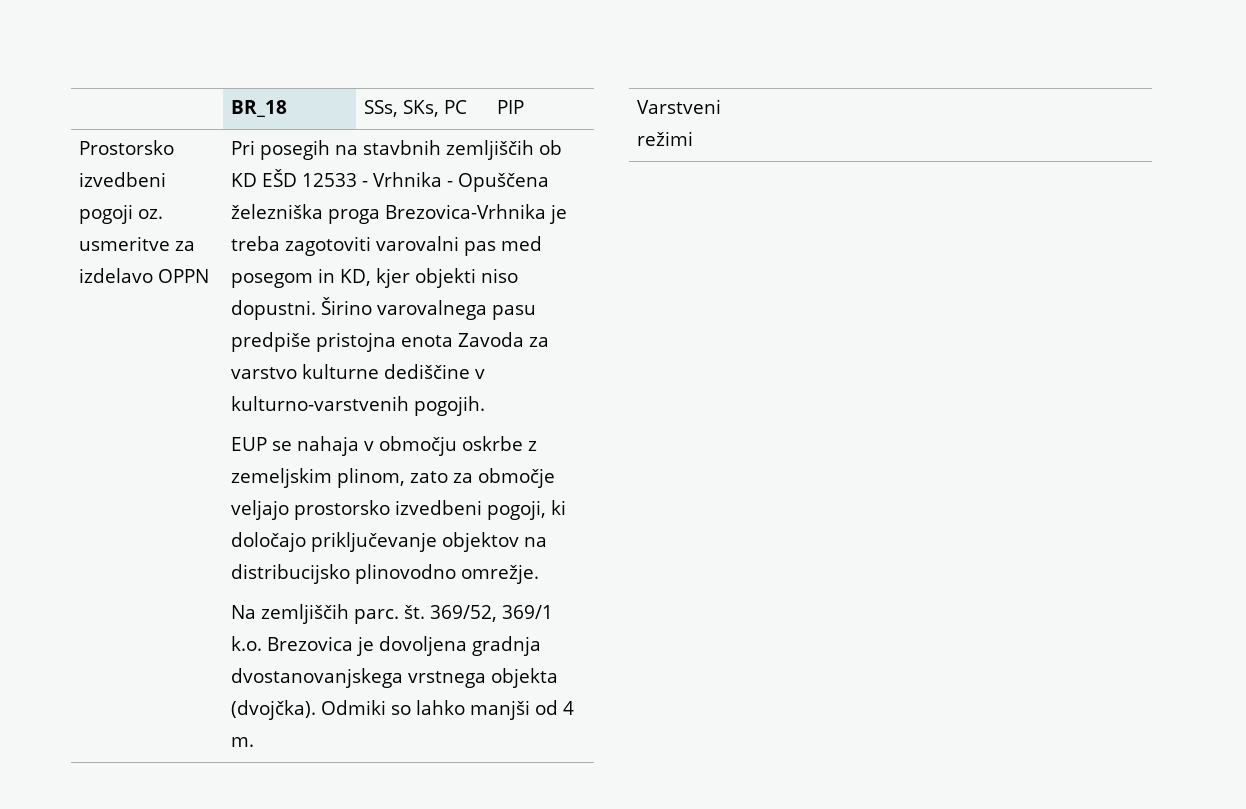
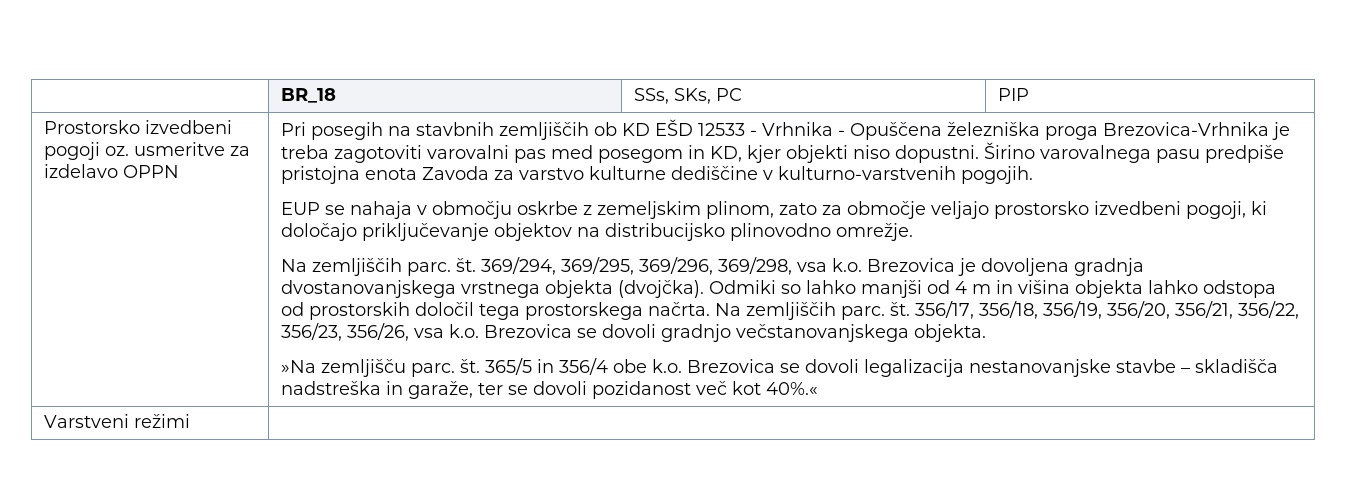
[430,605,554,622] 369/52, 369/1 -> [480,257,827,275] 369/294, 369/295, 369/296, 369/298, vsa
[231,737,255,747] m. -> [971,280,1276,298] [280,301,1299,320] [280,323,986,342] [280,358,1278,377] [280,381,818,399] m in višina objekta lahko odstopa od prostorskih določil tega prostorskega načrta. Na zemljiščih parc. št. 356/17, 356/18, 356/19, 356/20, 356/21, 356/22, 356/23, 356/26, vsa k.o. Brezovica se dovoli gradnjo večstanovanjskega objekta. // »Na zemljišču parc. št. 365/5 in 356/4 obe k.o. Brezovica se dovoli legalizacija nestanovanjske stavbe – skladišča nadstreška in garaže, ter se dovoli pozidanost več kot 40%.«

